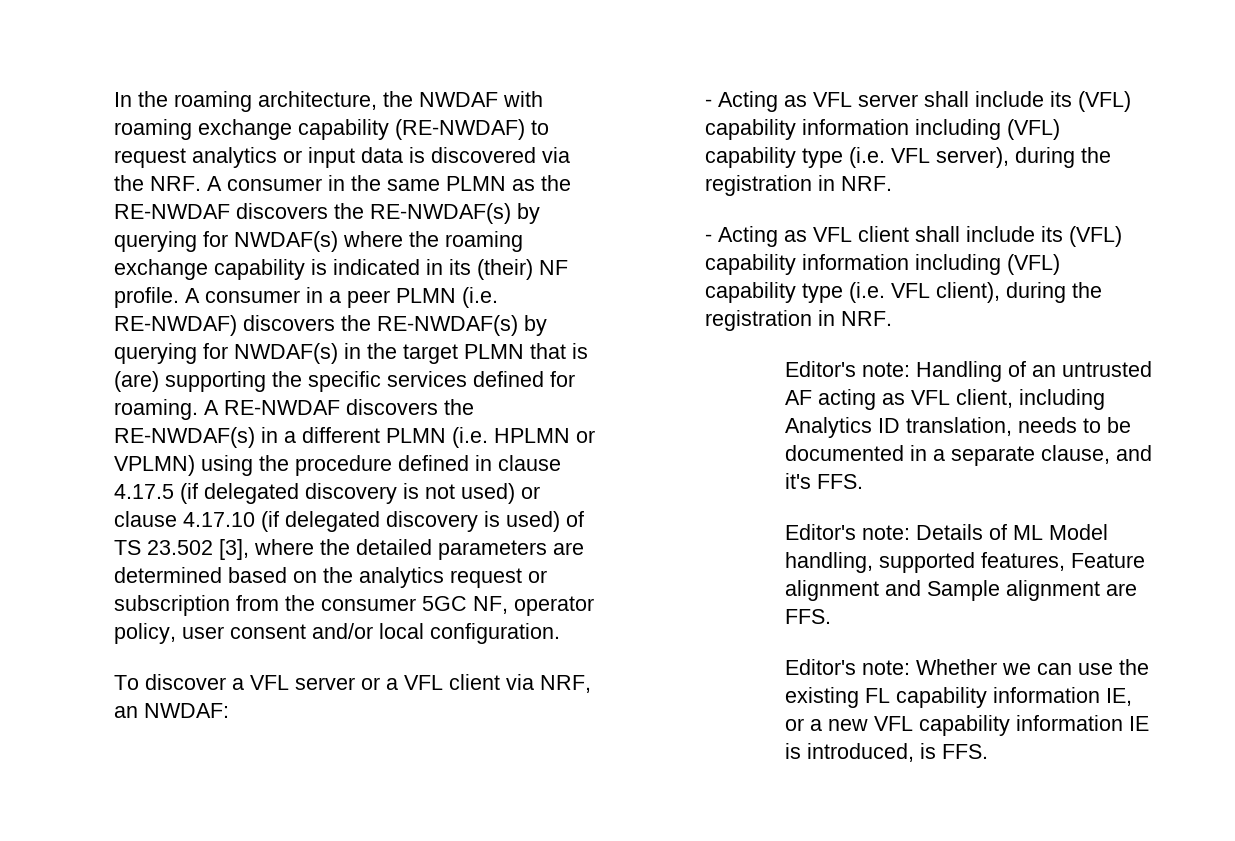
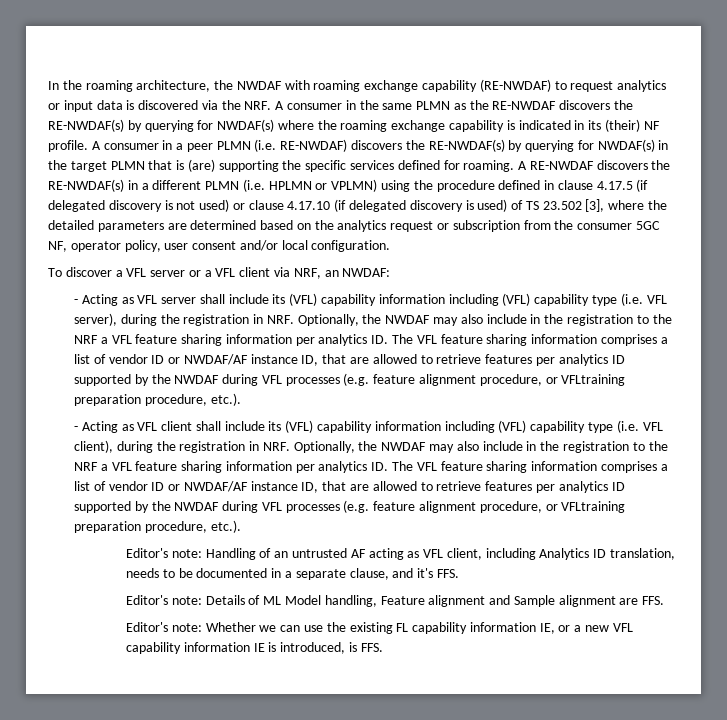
(893, 183) none -> [297,314,672,326] [74,334,668,346] [74,354,625,366] [74,373,626,386] [74,393,241,406] Optionally, the NWDAF may also include in the registration to the NRF a VFL feature sharing information per analytics ID. The VFL feature sharing information comprises a list of vendor ID or NWDAF/AF instance ID, that are allowed to retrieve features per analytics ID supported by the NWDAF during VFL processes (e.g. feature alignment procedure, or VFLtraining preparation procedure, etc.).
(893, 318) none -> [293,441,668,453] [74,461,668,473] [74,481,625,493] [74,500,626,513] [74,520,241,533] Optionally, the NWDAF may also include in the registration to the NRF a VFL feature sharing information per analytics ID. The VFL feature sharing information comprises a list of vendor ID or NWDAF/AF instance ID, that are allowed to retrieve features per analytics ID supported by the NWDAF during VFL processes (e.g. feature alignment procedure, or VFLtraining preparation procedure, etc.).
[879,552,1066,573] supported features, -> (377, 601) none

